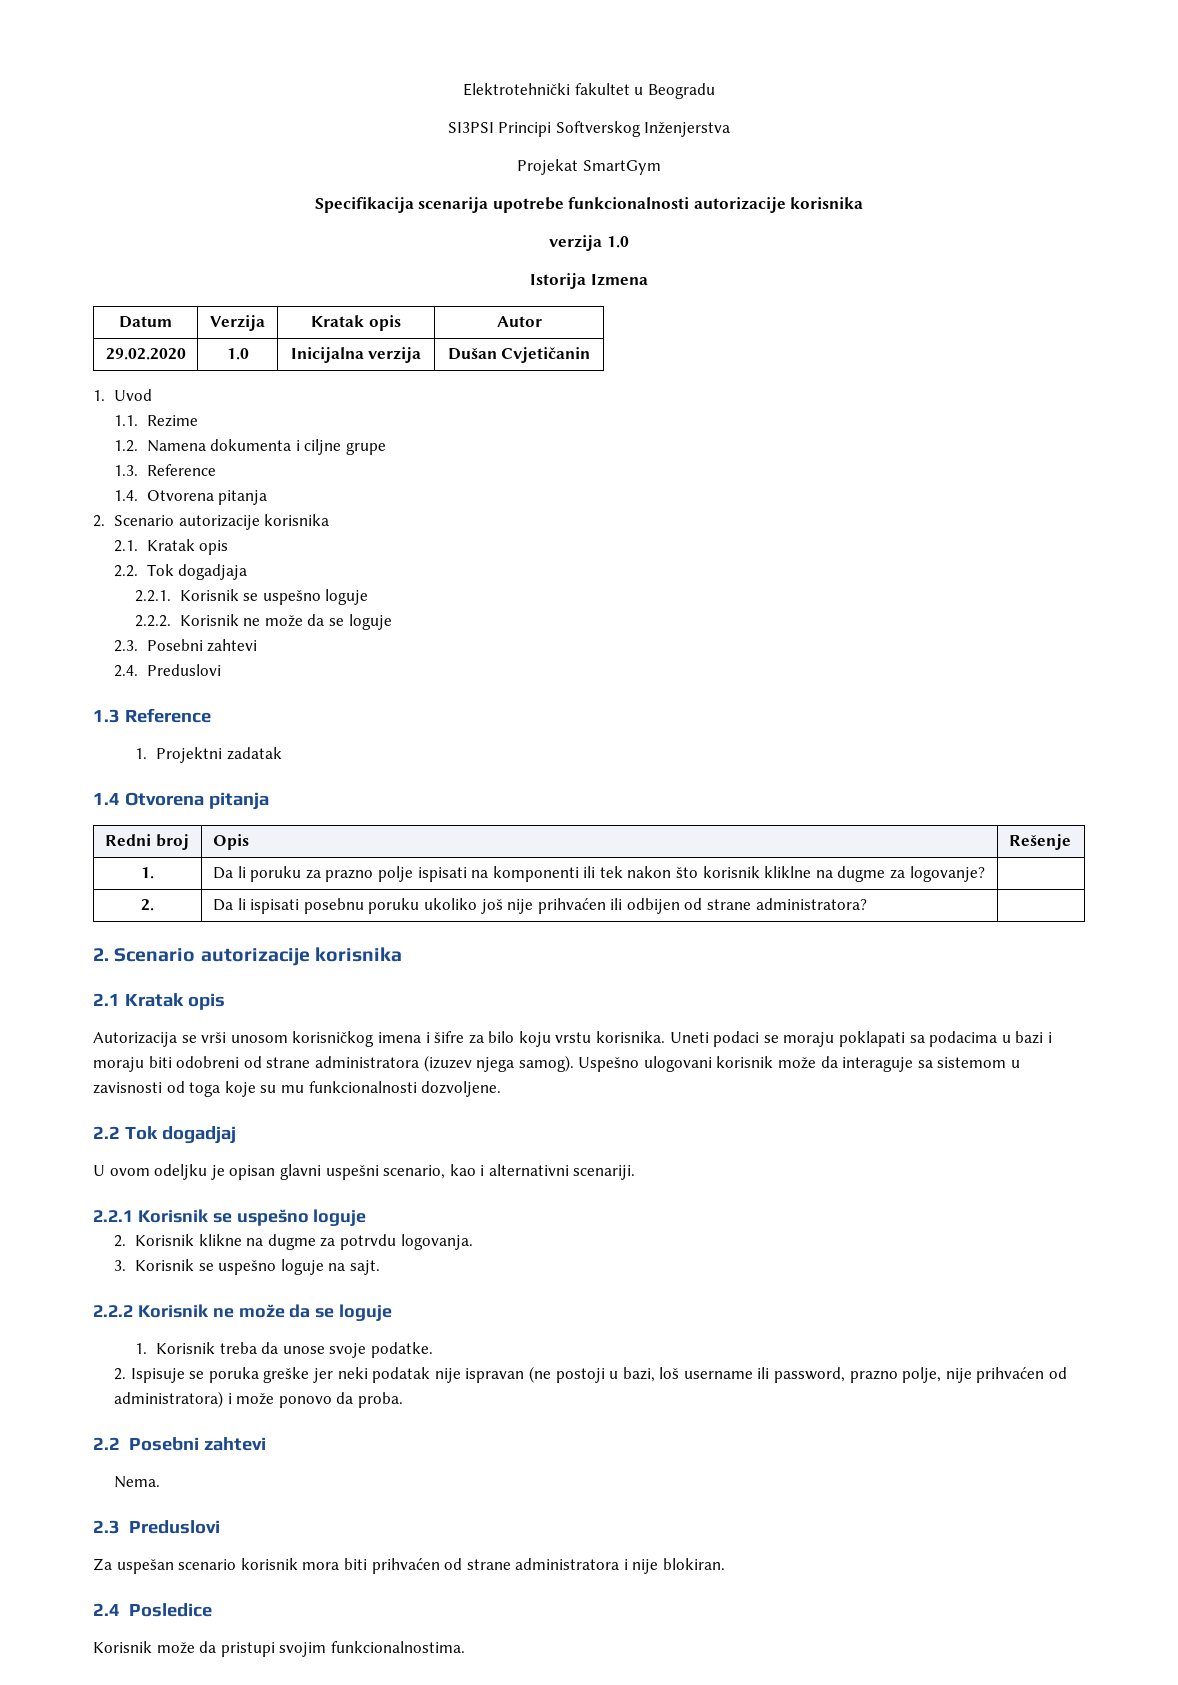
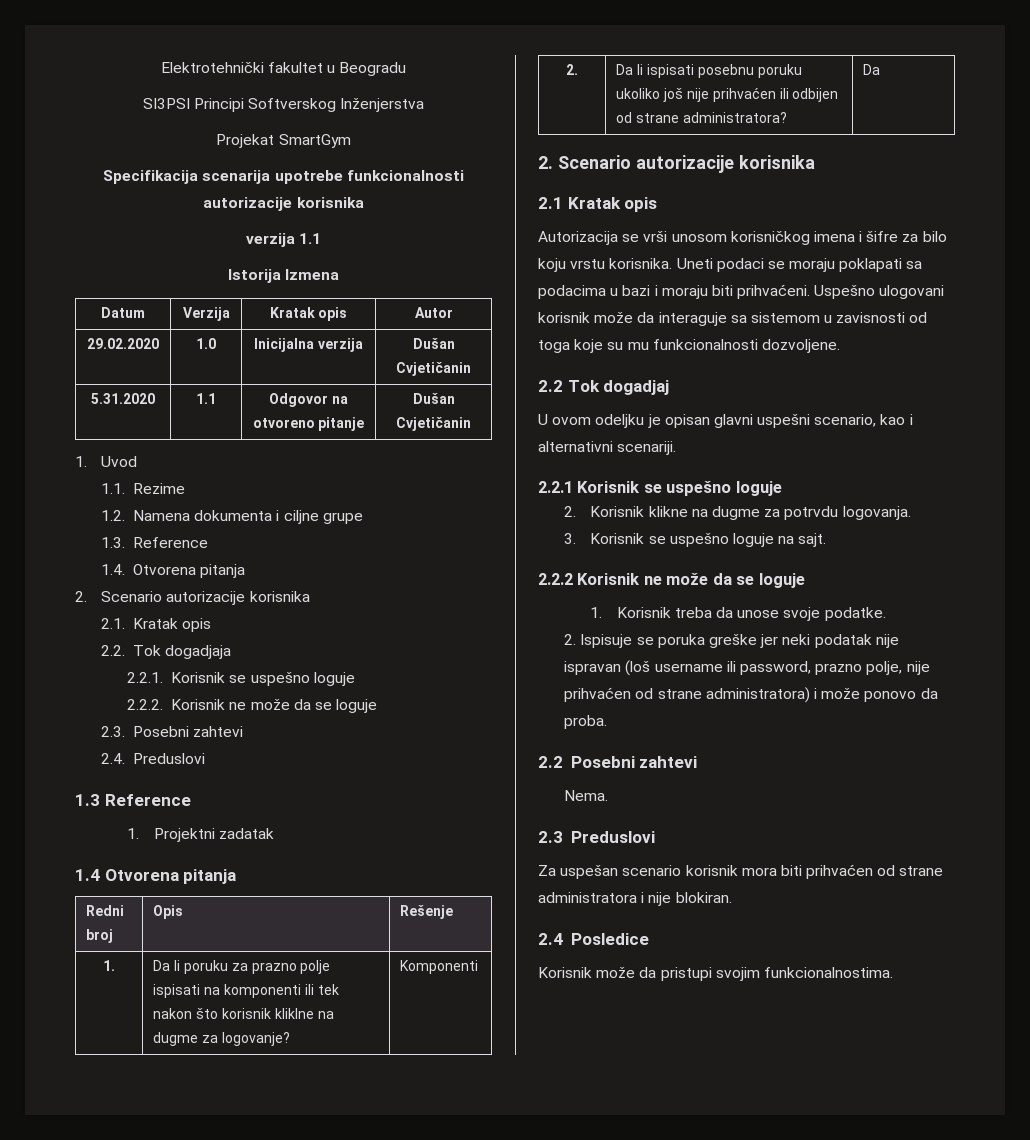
[606,236,629,248] 1.0 -> [299,233,322,244] 1.1
(591, 355) none -> [91,393,155,404] [196,393,216,404] [269,393,348,407] [252,417,365,431] [412,393,455,404] [396,417,471,431] // 5.31.2020 | 1.1 | Odgovor na otvoreno pitanje | Dušan Cvjetičanin
(985, 874) none -> [400,960,479,974] Komponenti
(867, 904) none -> [863,64,881,75] Da
[176,1055,574,1072] odobreni od strane administratora (izuzev njega samog). -> [737,284,811,299] prihvaćeni.
[528,1366,680,1383] (ne postoji u bazi, loš -> [625,660,651,676] (loš
(1068, 1373) none -> [657,689,702,699] strane

